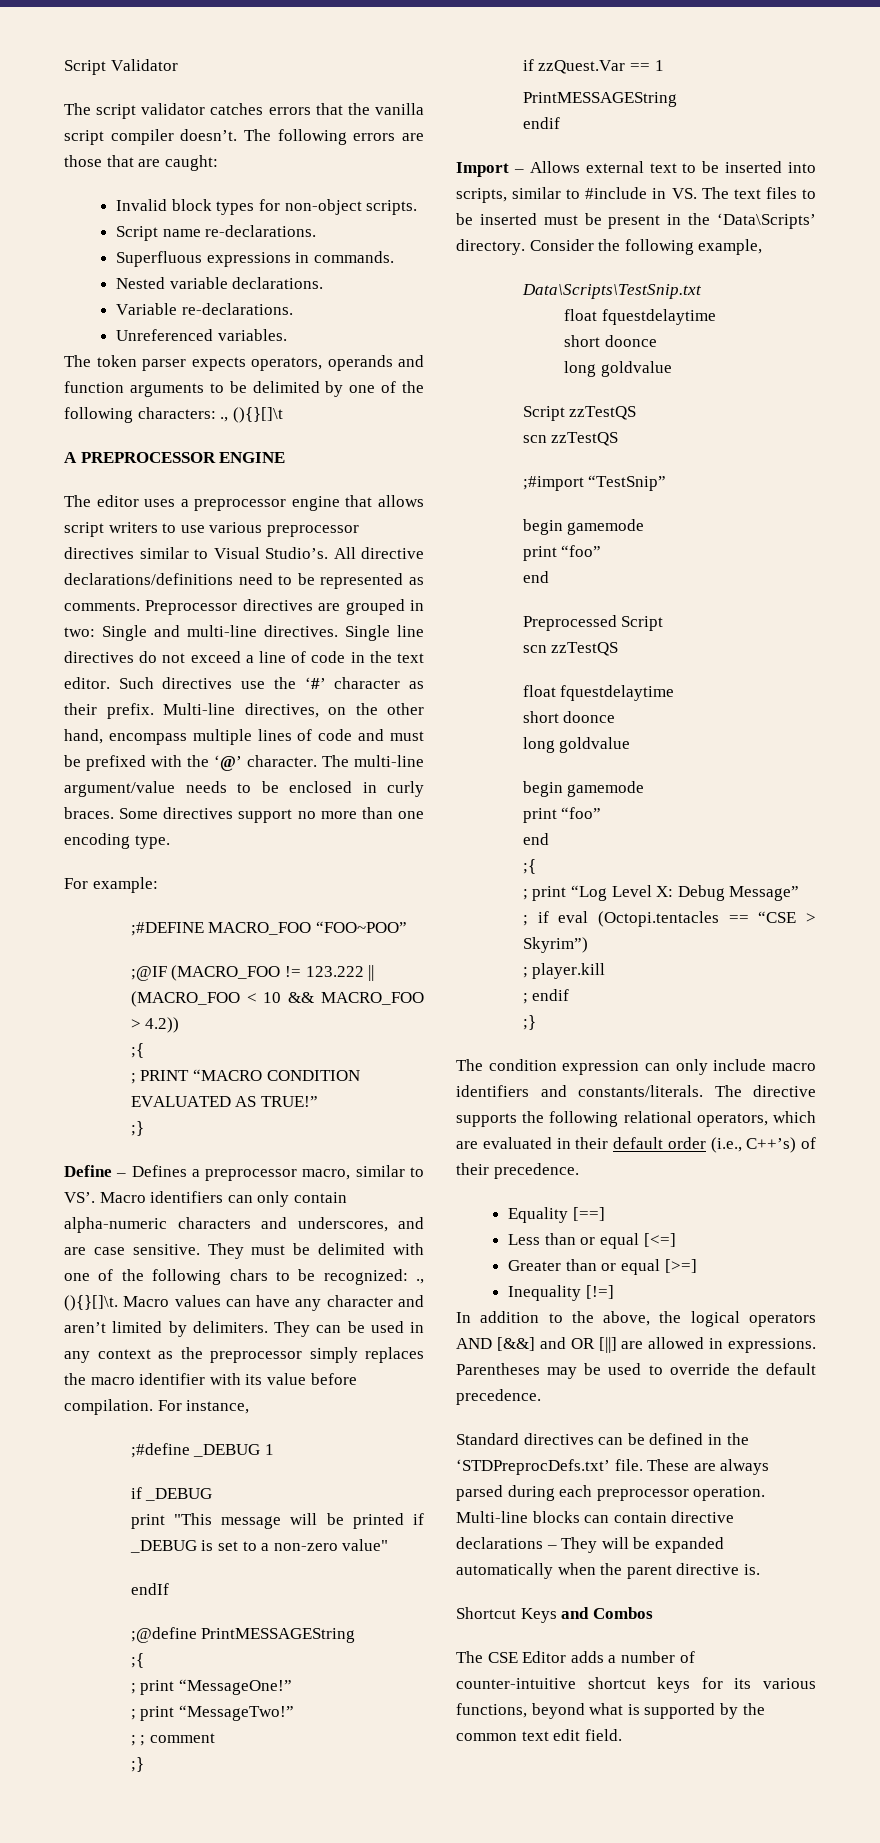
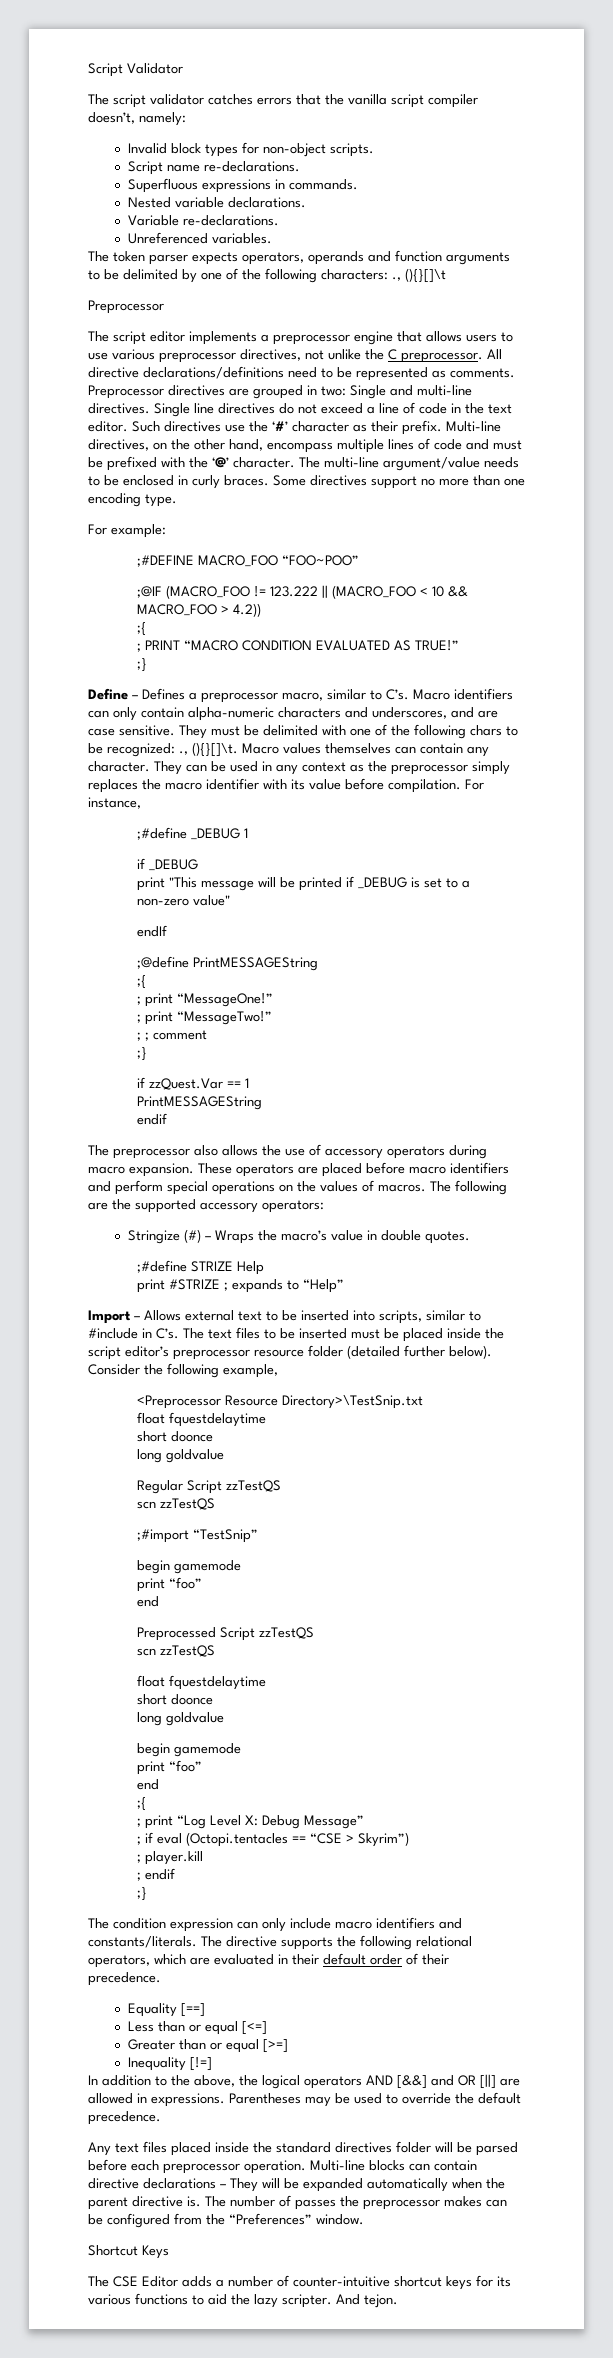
[180,129,424,145] [64,155,218,171] doesn’t. The following errors are those that are caught: -> [88,112,186,126] doesn’t, namely:
[64,452,286,463] [64,495,176,507] A PREPROCESSOR ENGINE // The editor uses -> [88,300,164,314] [88,331,257,345] Preprocessor // The script editor implements
[64,522,158,537] script writers -> [466,334,497,342] users
[64,547,328,559] directives similar to Visual Studio’s. -> [240,349,483,363] directives, not unlike the C preprocessor.
[64,1192,95,1203] VS’. -> [386,689,409,700] C’s.
[225,1295,424,1311] [64,1321,268,1337] can have any character and aren’t limited by delimiters. -> [325,743,489,757] [88,761,150,772] themselves can contain any character.
(560, 123) none -> [88,1144,487,1159] [88,1162,509,1177] [88,1180,507,1195] [88,1199,324,1213] [128,1229,471,1244] [136,1260,264,1275] [136,1279,344,1293] // The preprocessor also allows the use of accessory operators during macro expansion. These operators are placed before macro identifiers and perform special operations on the values of macros. The following are the supported accessory operators: // Stringize (#) – Wraps the macro’s value in double quotes. // ;#define STRIZE Help // print #STRIZE ; expands to “Help”
[671,188,697,199] VS. -> [156,1328,179,1339] C’s.
[608,213,816,229] [456,239,525,255] present in the ‘Data\Scripts’ directory. -> [403,1328,504,1342] [88,1345,492,1360] placed inside the script editor’s preprocessor resource folder (detailed further below).
[521,284,702,299] [564,309,716,325] [564,335,657,347] [564,361,672,377] Data\Scripts\TestSnip.txt // float fquestdelaytime // short doonce // long goldvalue // -> [136,1395,423,1409] [136,1412,266,1427] [136,1431,213,1442] [136,1449,224,1463] [136,1480,183,1494] <Preprocessor Resource Directory>\TestSnip.txt // float fquestdelaytime // short doonce // long goldvalue // Regular
(664, 623) none -> [258,1627,314,1639] zzTestQS
[710,1137,797,1153] (i.e., C++’s) -> (402, 1959) none
[456,1433,749,1445] [456,1459,770,1475] [456,1485,555,1501] Standard directives can be defined in the ‘STDPreprocDefs.txt’ file. These are always parsed during -> [88,2141,518,2156] [88,2159,127,2171] Any text files placed inside the standard directives folder will be parsed before
(760, 1569) none -> [205,2195,507,2210] [88,2213,364,2228] The number of passes the preprocessor makes can be configured from the “Preferences” window.
[561,1607,653,1619] and Combos -> (169, 2252) none
[456,1703,765,1719] [456,1729,622,1741] functions, beyond what is supported by the common text edit field. -> [135,2293,398,2308] functions to aid the lazy scripter. And tejon.

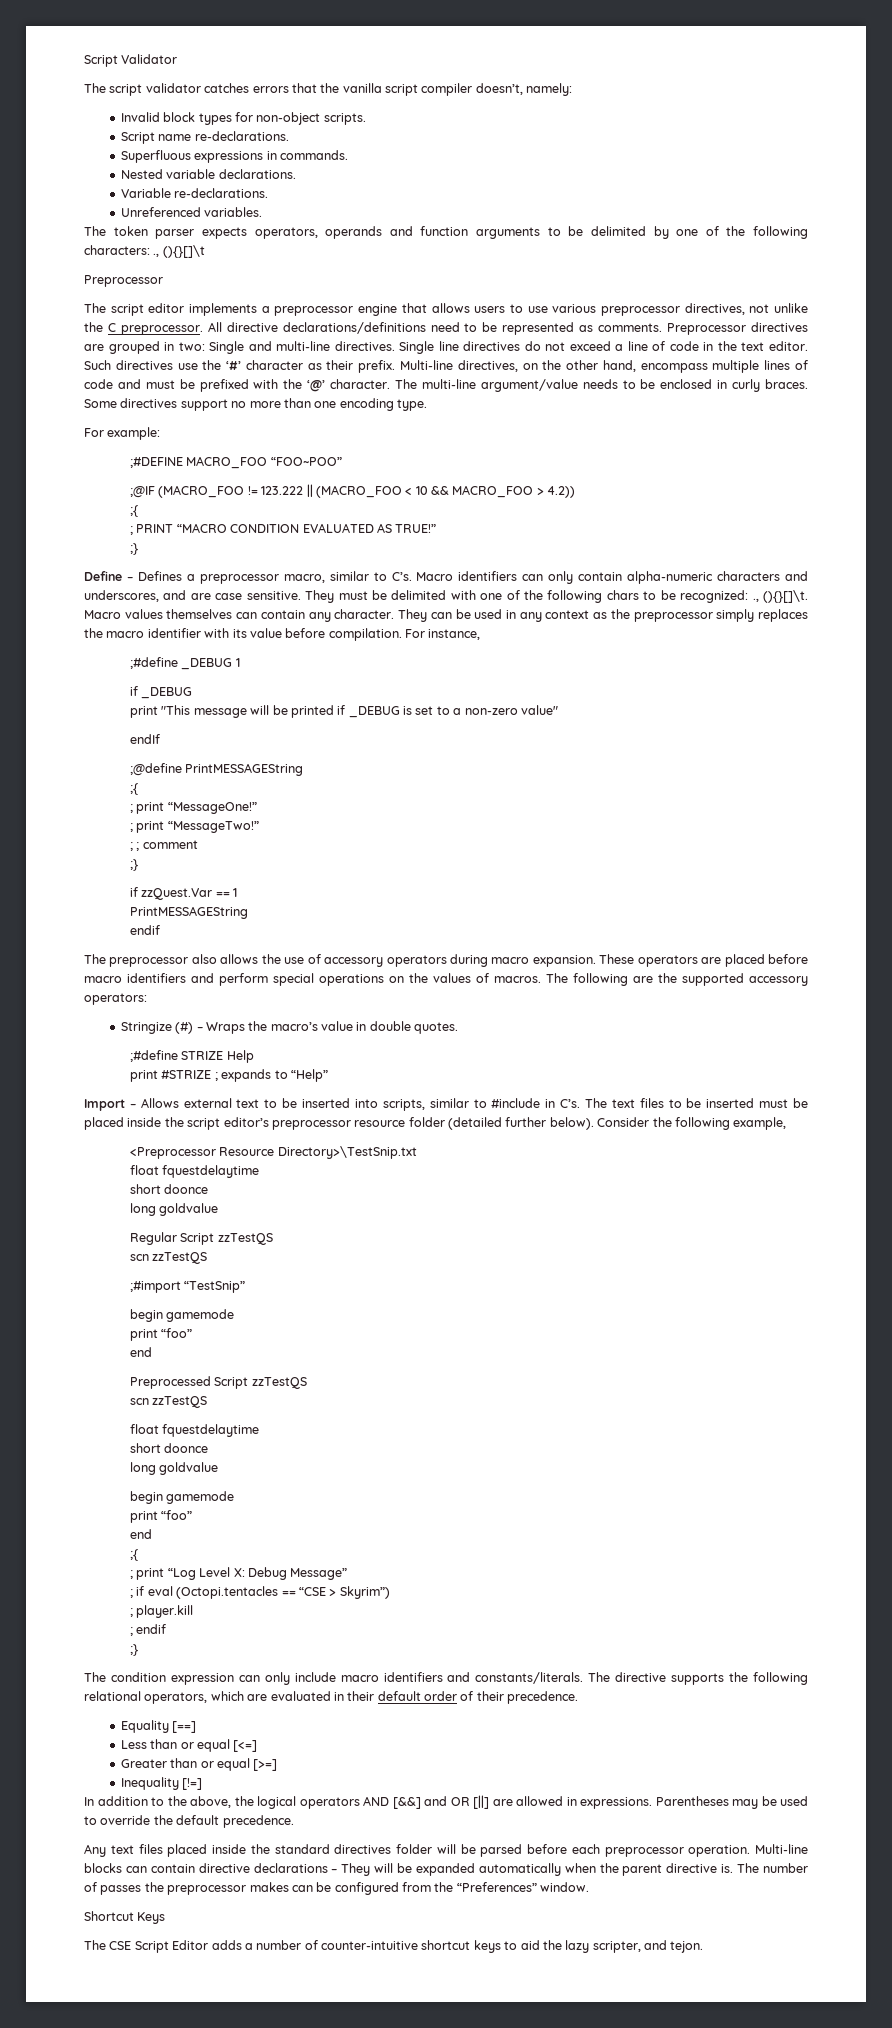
(138, 2281) none -> [134,1941,169,1953] Script
[476,2275,511,2287] [88,2293,188,2305] for its various functions -> (501, 1946) none
[282,2294,360,2308] scripter. And -> [592,1940,667,1953] scripter, and

